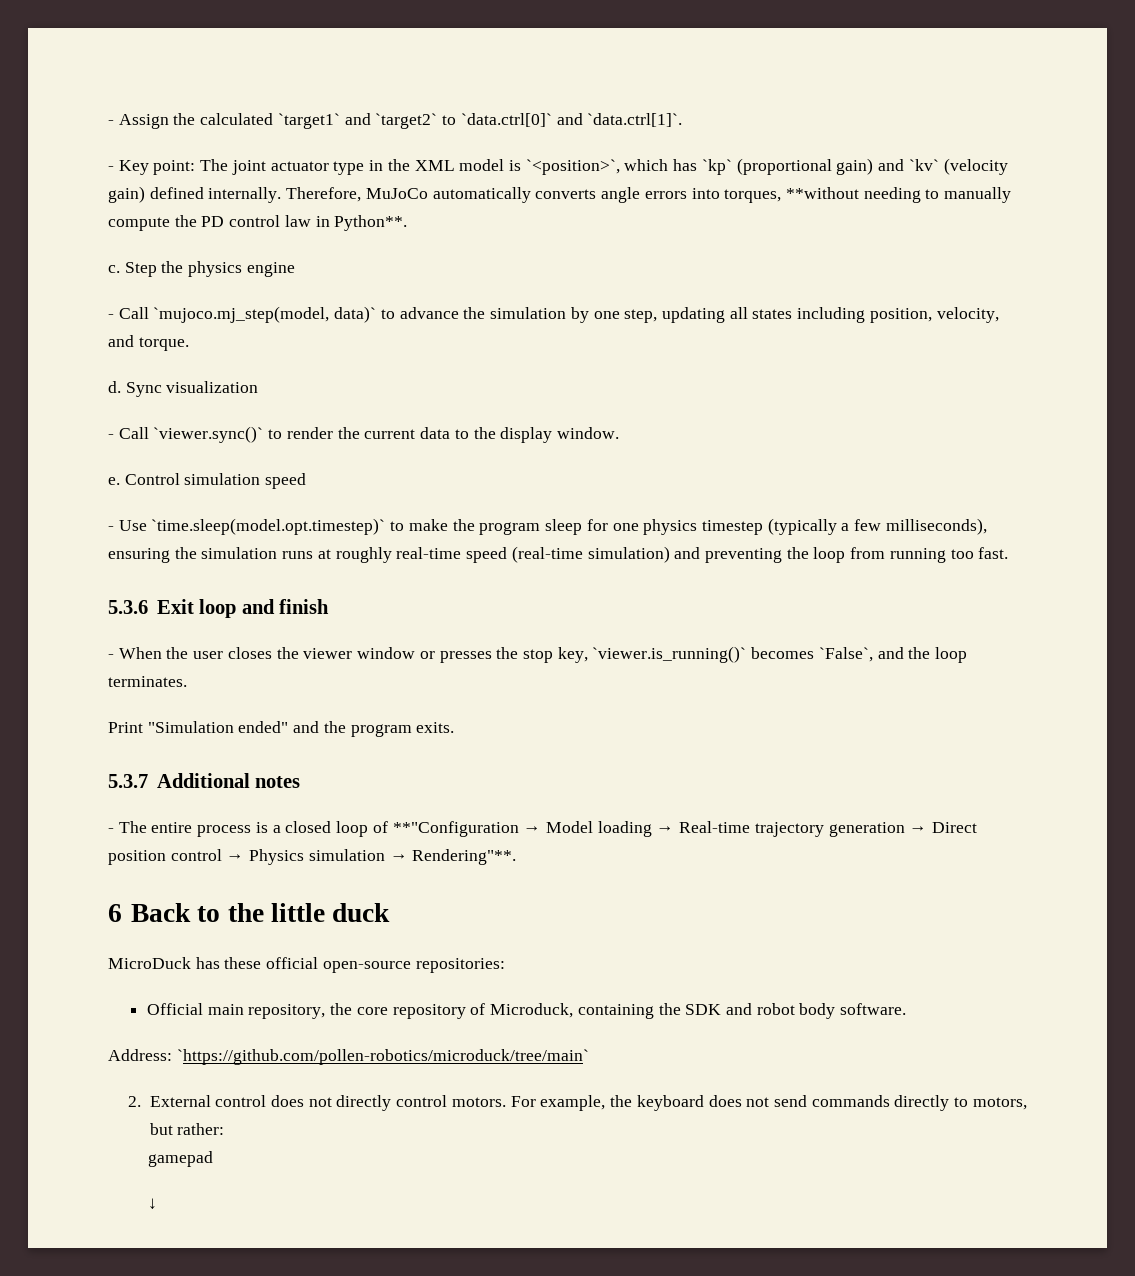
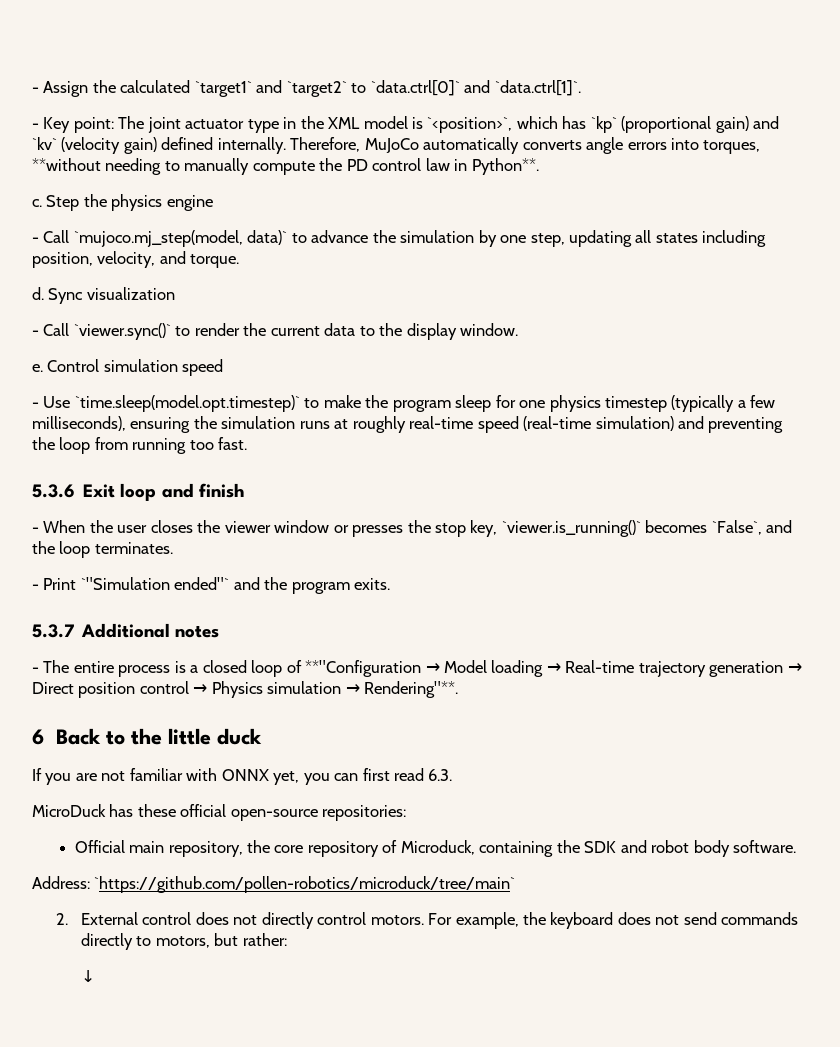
[108,721,289,733] Print "Simulation ended" -> [32,577,230,590] - Print `"Simulation ended"`
(391, 912) none -> [32,768,453,785] // If you are not familiar with ONNX yet, you can first read 6.3.
[147,1151,213,1167] // gamepad -> (287, 939) none

